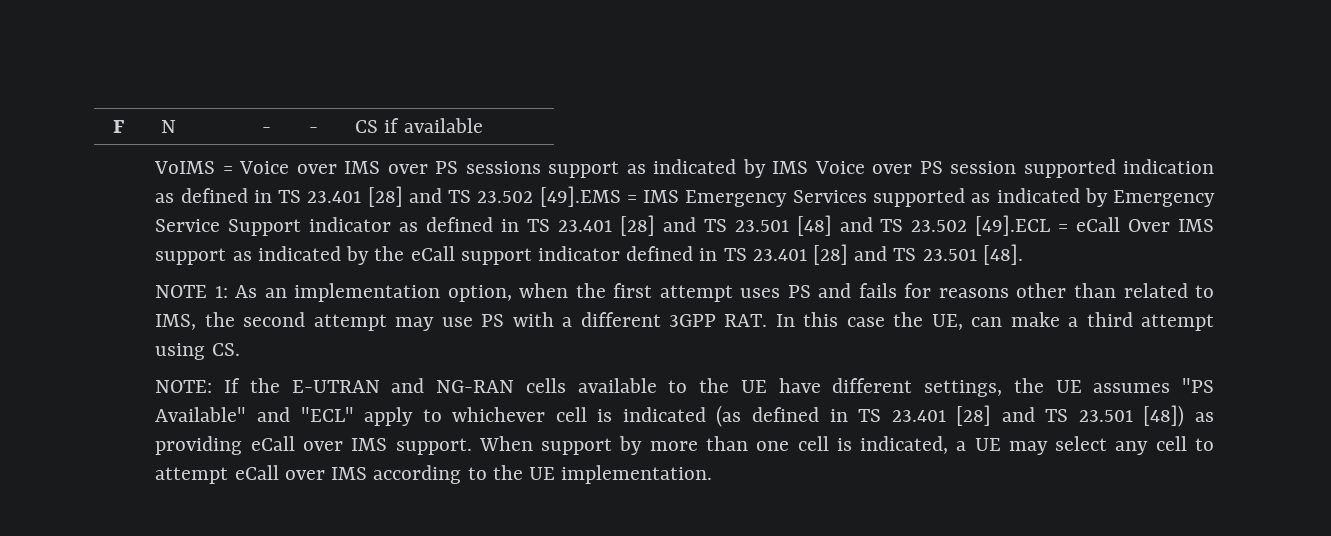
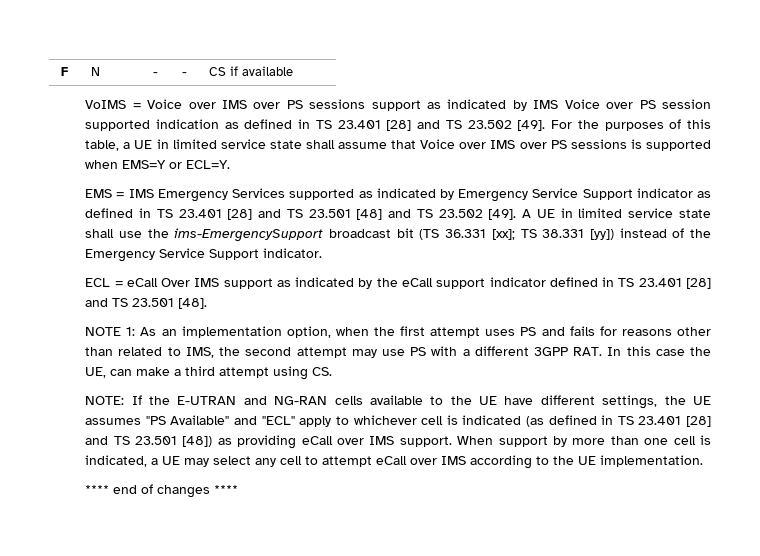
[539,186,621,207] [49].EMS -> [517,119,712,131] [85,139,711,151] [85,160,231,169] [85,189,113,198] [49]. For the purposes of this table, a UE in limited service state shall assume that Voice over IMS over PS sessions is supported when EMS=Y or ECL=Y. // EMS
[975,215,1051,236] [49].ECL -> [488,208,711,220] [85,228,711,242] [85,248,323,262] [85,278,111,287] [49]. A UE in limited service state shall use the ims-EmergencySupport broadcast bit (TS 36.331 [xx]; TS 38.331 [yy]) instead of the Emergency Service Support indicator. // ECL
(713, 474) none -> [85,484,239,498] // **** end of changes ****

